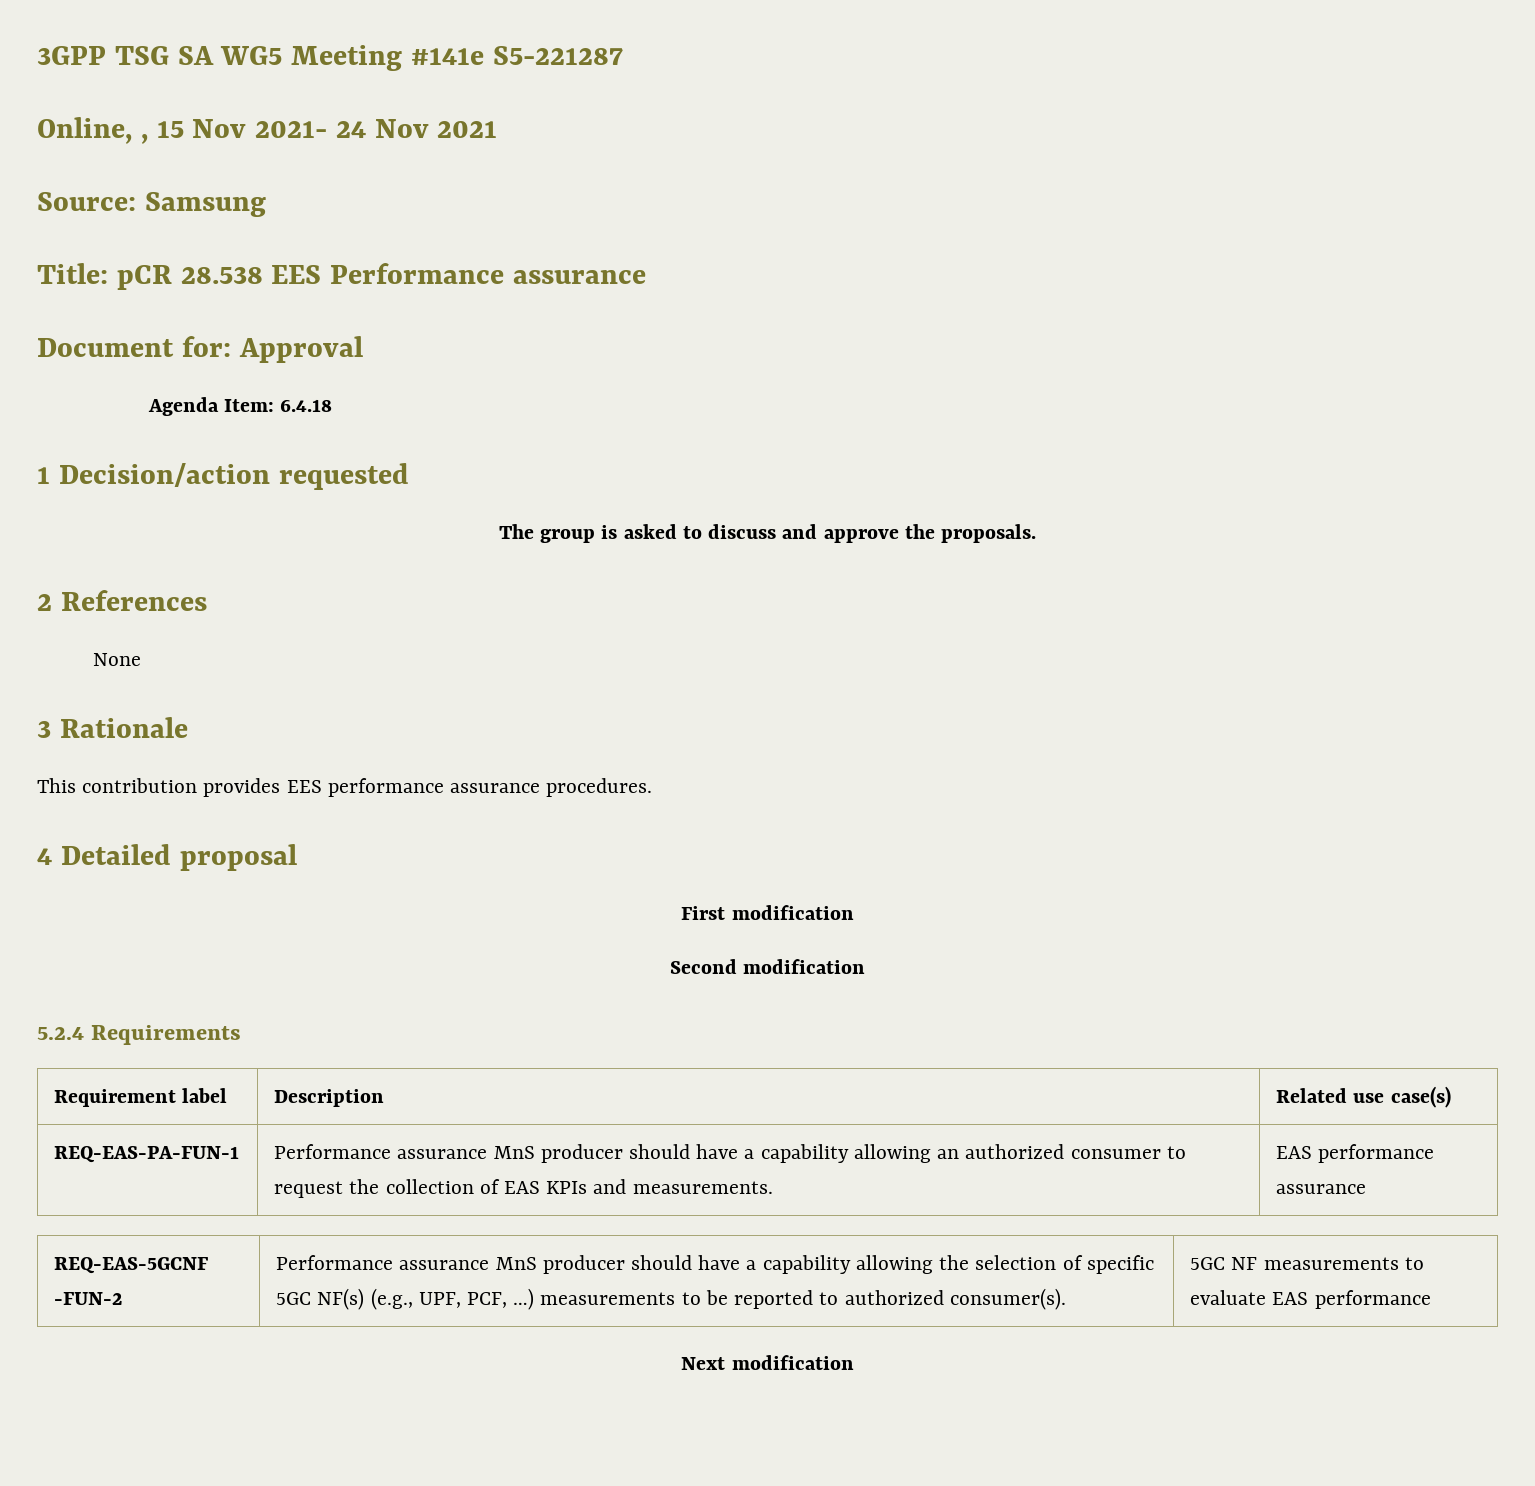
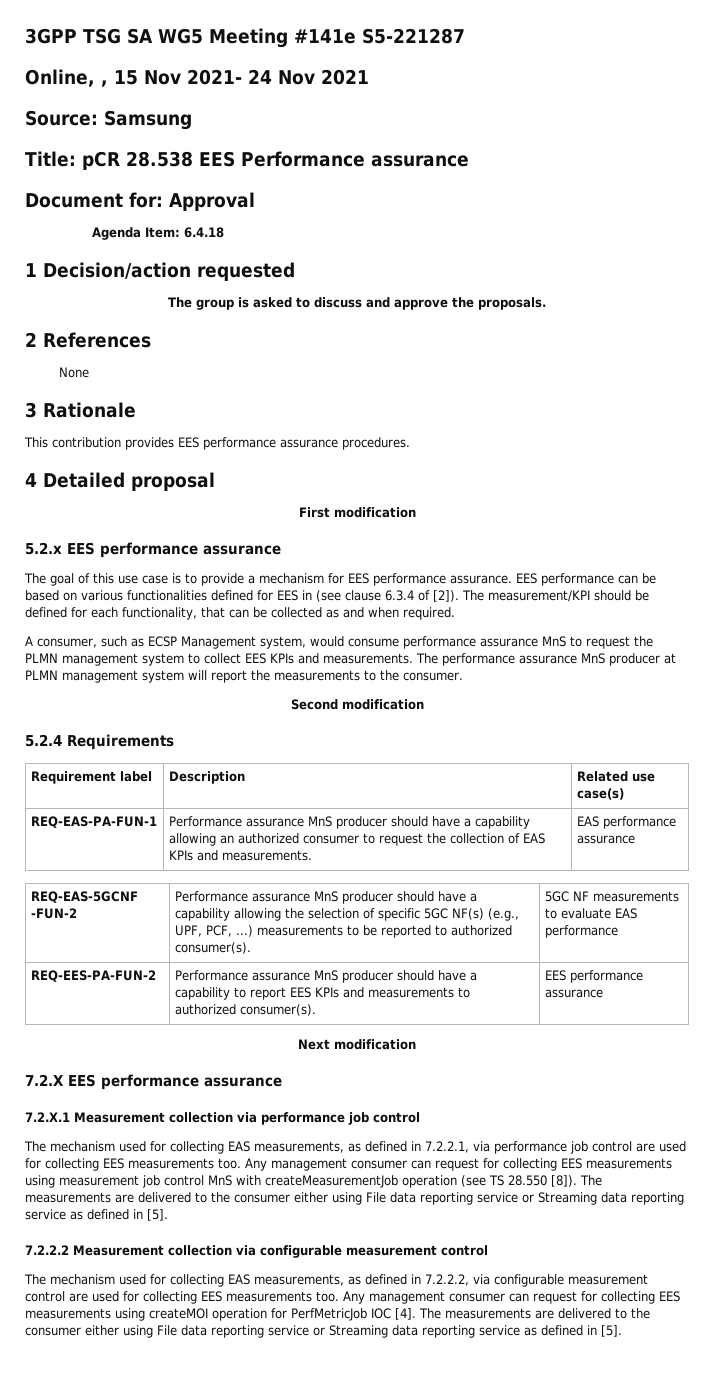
(854, 912) none -> [25,542,281,558] [24,573,656,586] [25,590,649,602] [25,607,455,620] [25,636,653,649] [25,653,676,666] [25,670,463,683] // 5.2.x EES performance assurance // The goal of this use case is to provide a mechanism for EES performance assurance. EES performance can be based on various functionalities defined for EES in (see clause 6.3.4 of [2]). The measurement/KPI should be defined for each functionality, that can be collected as and when required. // A consumer, such as ECSP Management system, would consume performance assurance MnS to request the PLMN management system to collect EES KPIs and measurements. The performance assurance MnS producer at PLMN management system will report the measurements to the consumer.
[681,1355,854,1370] // Next modification -> [30,970,156,982] [174,970,477,983] [174,987,470,1000] [174,1004,316,1016] [544,970,643,983] [544,989,603,998] [298,1039,416,1050] [25,1074,282,1090] [25,1112,420,1125] [24,1141,686,1154] [25,1158,672,1171] [25,1175,602,1188] [25,1192,684,1205] [25,1209,168,1221] [25,1245,488,1258] [24,1274,648,1287] [25,1291,680,1304] [25,1308,650,1321] [25,1325,622,1338] // REQ-EES-PA-FUN-2 | Performance assurance MnS producer should have a capability to report EES KPIs and measurements to authorized consumer(s). | EES performance assurance // Next modification // 7.2.X EES performance assurance // 7.2.X.1 Measurement collection via performance job control // The mechanism used for collecting EAS measurements, as defined in 7.2.2.1, via performance job control are used for collecting EES measurements too. Any management consumer can request for collecting EES measurements using measurement job control MnS with createMeasurementJob operation (see TS 28.550 [8]). The measurements are delivered to the consumer either using File data reporting service or Streaming data reporting service as defined in [5]. // 7.2.2.2 Measurement collection via configurable measurement control // The mechanism used for collecting EAS measurements, as defined in 7.2.2.2, via configurable measurement control are used for collecting EES measurements too. Any management consumer can request for collecting EES measurements using createMOI operation for PerfMetricJob IOC [4]. The measurements are delivered to the consumer either using File data reporting service or Streaming data reporting service as defined in [5].

